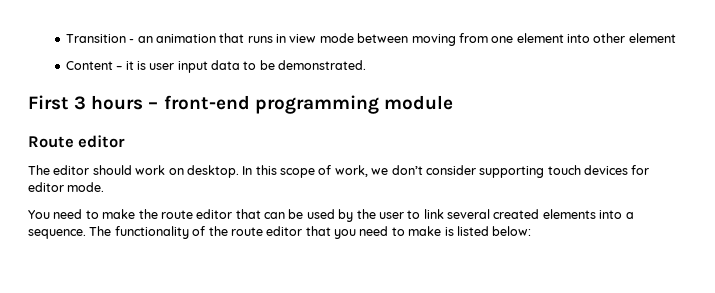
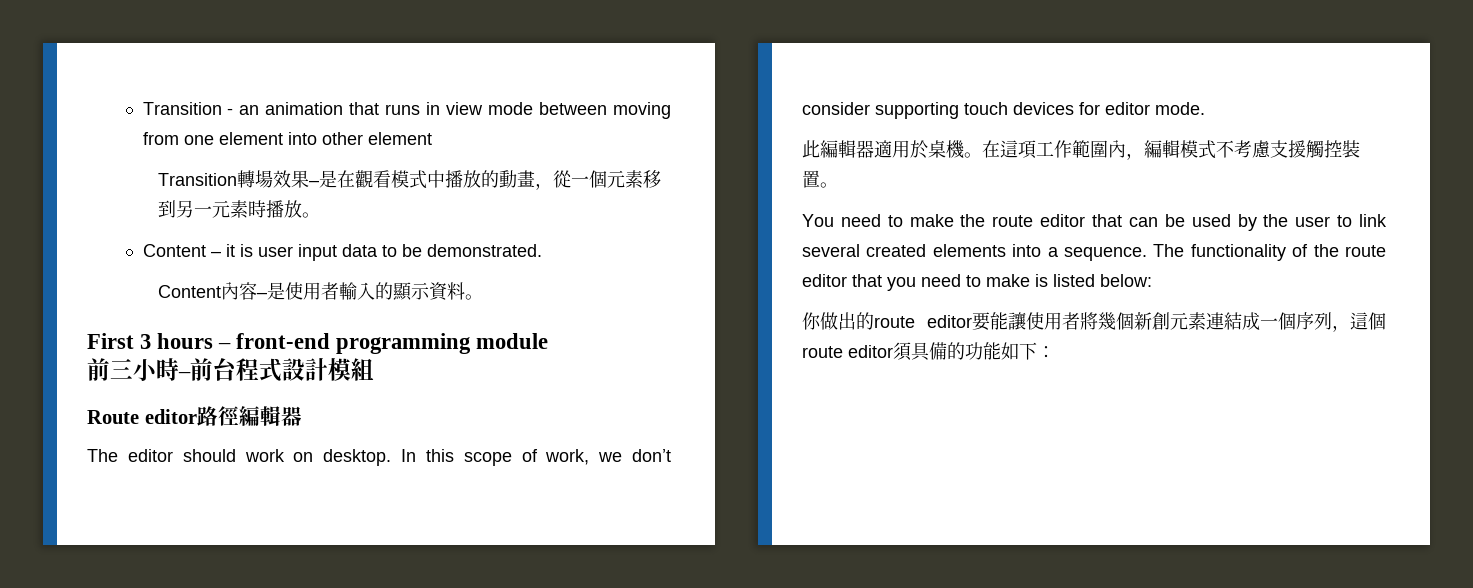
(676, 38) none -> [158,170,662,190] [158,200,321,218] // Transition轉場效果–是在觀看模式中播放的動畫，從一個元素移到另一元素時播放。
(367, 65) none -> [158,282,484,301] // Content內容–是使用者輸入的顯示資料。
(453, 102) none -> [87,358,374,382] // 前三小時–前台程式設計模組
(126, 141) none -> [196,406,302,426] 路徑編輯器
(105, 187) none -> [802,140,1360,160] [802,170,838,188] // 此編輯器適用於桌機。在這項工作範圍內，編輯模式不考慮支援觸控裝置。
(532, 231) none -> [802,312,1386,332] [802,342,1055,361] // 你做出的route editor要能讓使用者將幾個新創元素連結成一個序列，這個route editor須具備的功能如下：

